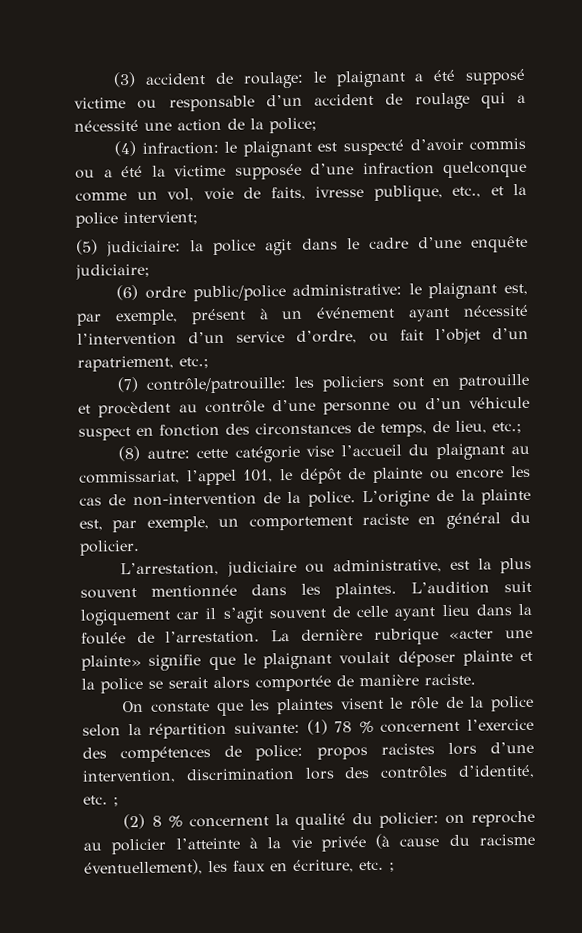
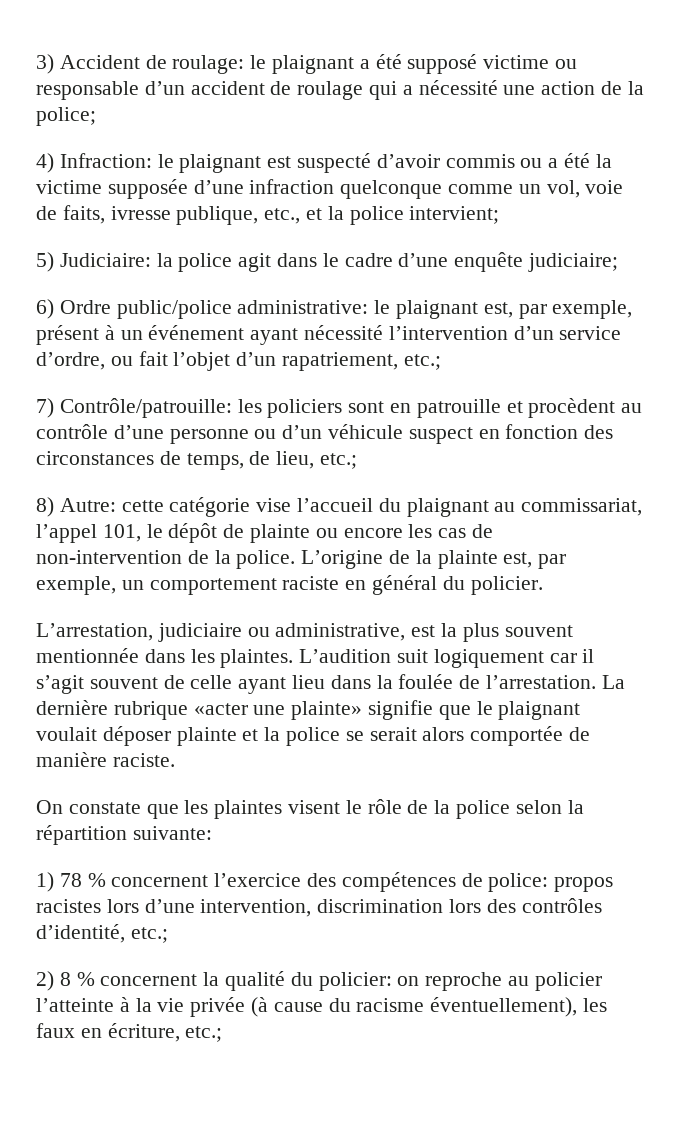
[113,71,207,88] (3) accident -> [36,54,140,74] 3) Accident
[114,140,219,157] (4) infraction: -> [36,153,152,173] 4) Infraction:
[76,239,182,257] (5) judiciaire: -> [36,252,151,272] 5) Judiciaire:
[116,284,187,301] (6) ordre -> [36,299,111,319] 6) Ordre
[117,376,288,394] (7) contrôle/patrouille: -> [36,398,232,418] 7) Contrôle/patrouille:
[118,445,190,462] (8) autre: -> [36,497,116,517] 8) Autre:
[306,719,328,735] (1) -> [36,872,54,892] // 1)
[83,795,119,807] [123,813,146,830] etc. ; // (2) -> [130,927,168,943] [36,971,54,991] etc.; // 2)
[359,860,395,872] etc. ; -> [185,1026,223,1042] etc.;

